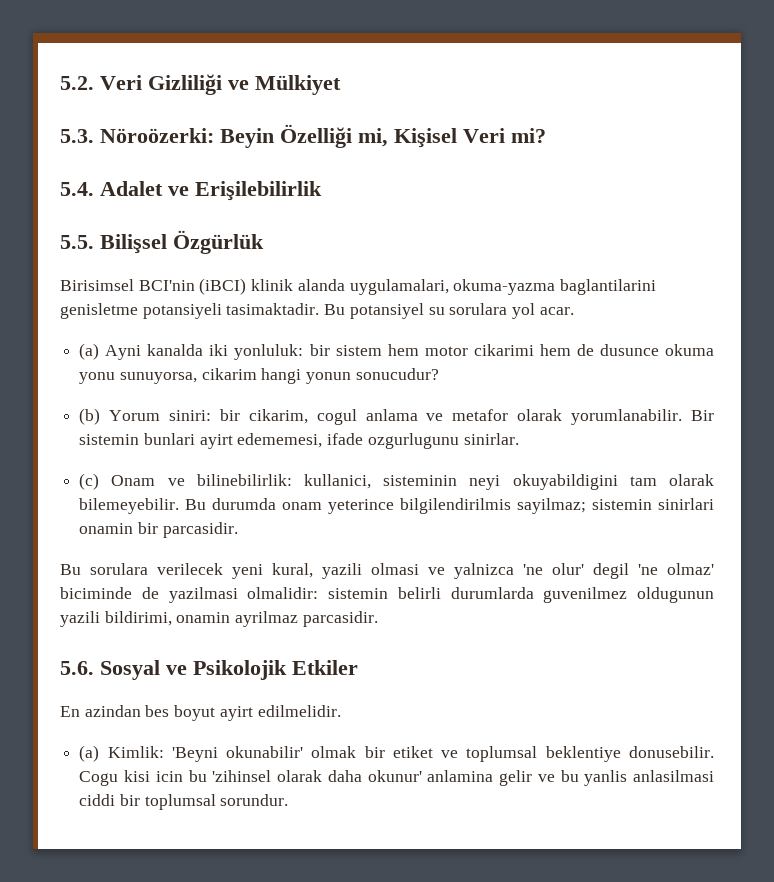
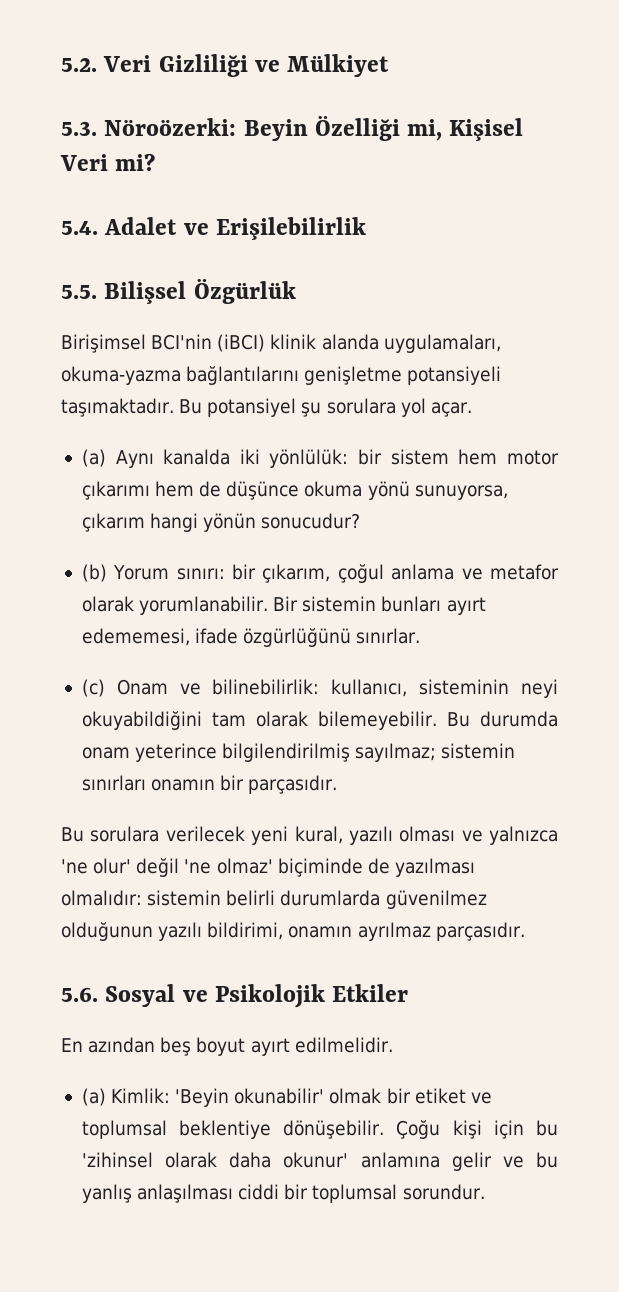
[60,279,134,291] Birisimsel -> [61,334,146,353] Birişimsel
[349,279,657,295] [60,303,320,319] uygulamalari, okuma-yazma baglantilarini genisletme potansiyeli tasimaktadir. -> [383,334,501,353] [61,366,502,385] [61,398,174,417] uygulamaları, okuma-yazma bağlantılarını genişletme potansiyeli taşımaktadır.
[428,307,445,315] su -> [301,402,322,417] şu
[539,307,574,315] [79,343,142,360] acar. // (a) Ayni -> [430,402,472,417] [81,449,154,468] açar. // (a) Aynı
[234,344,304,360] yonluluk: -> [269,449,349,468] yönlülük:
[473,344,534,356] cikarimi -> [81,481,150,500] çıkarımı
[599,344,714,356] [79,368,352,384] dusunce okuma yonu sunuyorsa, cikarim hangi yonun -> [226,481,508,500] [81,513,257,532] düşünce okuma yönü sunuyorsa, çıkarım hangi yönün
[169,409,357,425] siniri: bir cikarim, cogul -> [176,564,384,583] sınırı: bir çıkarım, çoğul
[143,433,519,449] bunlari ayirt edememesi, ifade ozgurlugunu sinirlar. -> [381,596,486,615] [81,628,421,647] bunları ayırt edememesi, ifade özgürlüğünü sınırlar.
[304,474,372,489] kullanici, -> [331,679,408,697] kullanıcı,
[512,474,618,490] okuyabildigini -> [81,711,202,730] okuyabildiğini
[400,498,714,514] [79,522,238,538] bilgilendirilmis sayilmaz; sistemin sinirlari onamin bir parcasidir. -> [222,743,516,762] [81,775,338,794] bilgilendirilmiş sayılmaz; sistemin sınırları onamın bir parçasıdır.
[322,563,514,579] yazili olmasi ve yalnizca -> [348,826,558,845] yazılı olması ve yalnızca
[593,563,629,579] degil -> [136,858,180,877] değil
[60,587,714,603] [60,611,378,627] biciminde de yazilmasi olmalidir: sistemin belirli durumlarda guvenilmez oldugunun yazili bildirimi, onamin ayrilmaz parcasidir. -> [277,858,475,877] [61,890,487,909] [61,922,525,941] biçiminde de yazılması olmalıdır: sistemin belirli durumlarda güvenilmez olduğunun yazılı bildirimi, onamın ayrılmaz parçasıdır.
[84,705,253,721] azindan bes boyut ayirt -> [88,1037,290,1056] azından beş boyut ayırt
[171,747,218,762] 'Beyni -> [175,1088,230,1107] 'Beyin
[628,746,714,758] [79,770,183,786] donusebilir. Cogu kisi icin -> [283,1120,524,1139] dönüşebilir. Çoğu kişi için
[427,770,494,782] anlamina -> [360,1152,440,1168] anlamına
[584,770,714,786] yanlis anlasilmasi -> [81,1184,234,1203] yanlış anlaşılması

